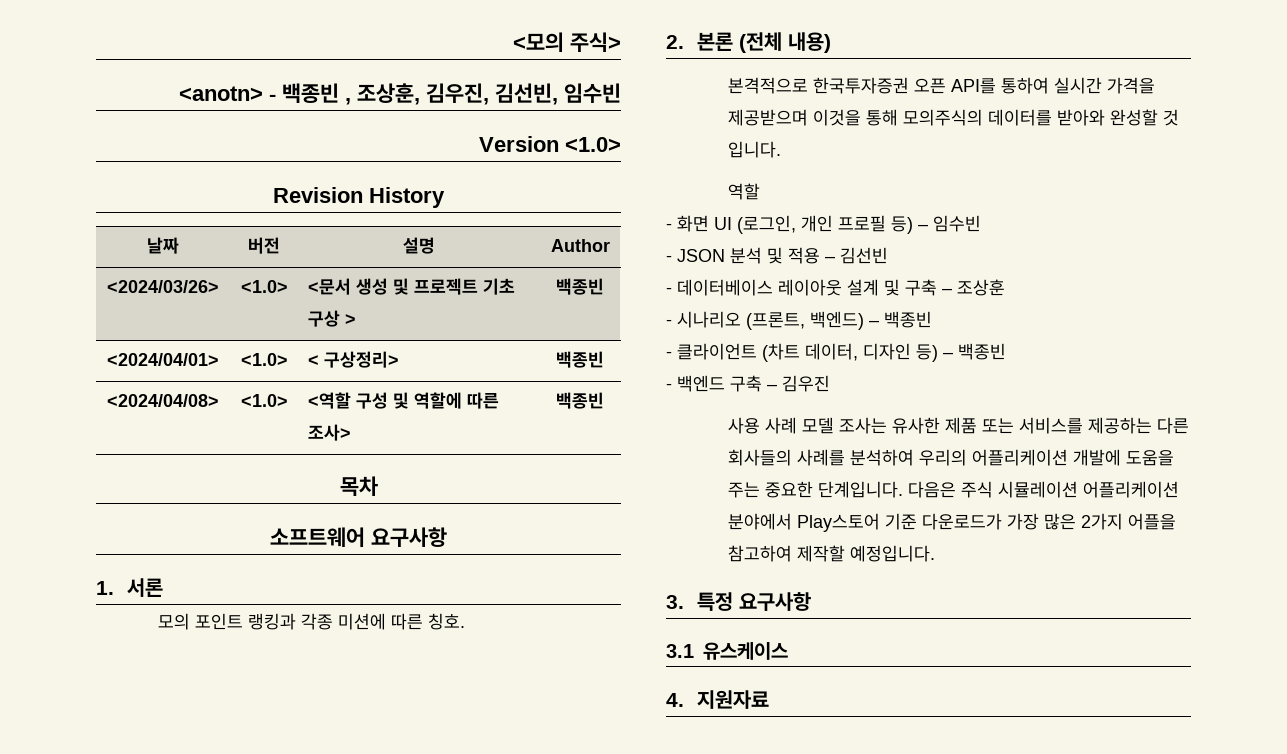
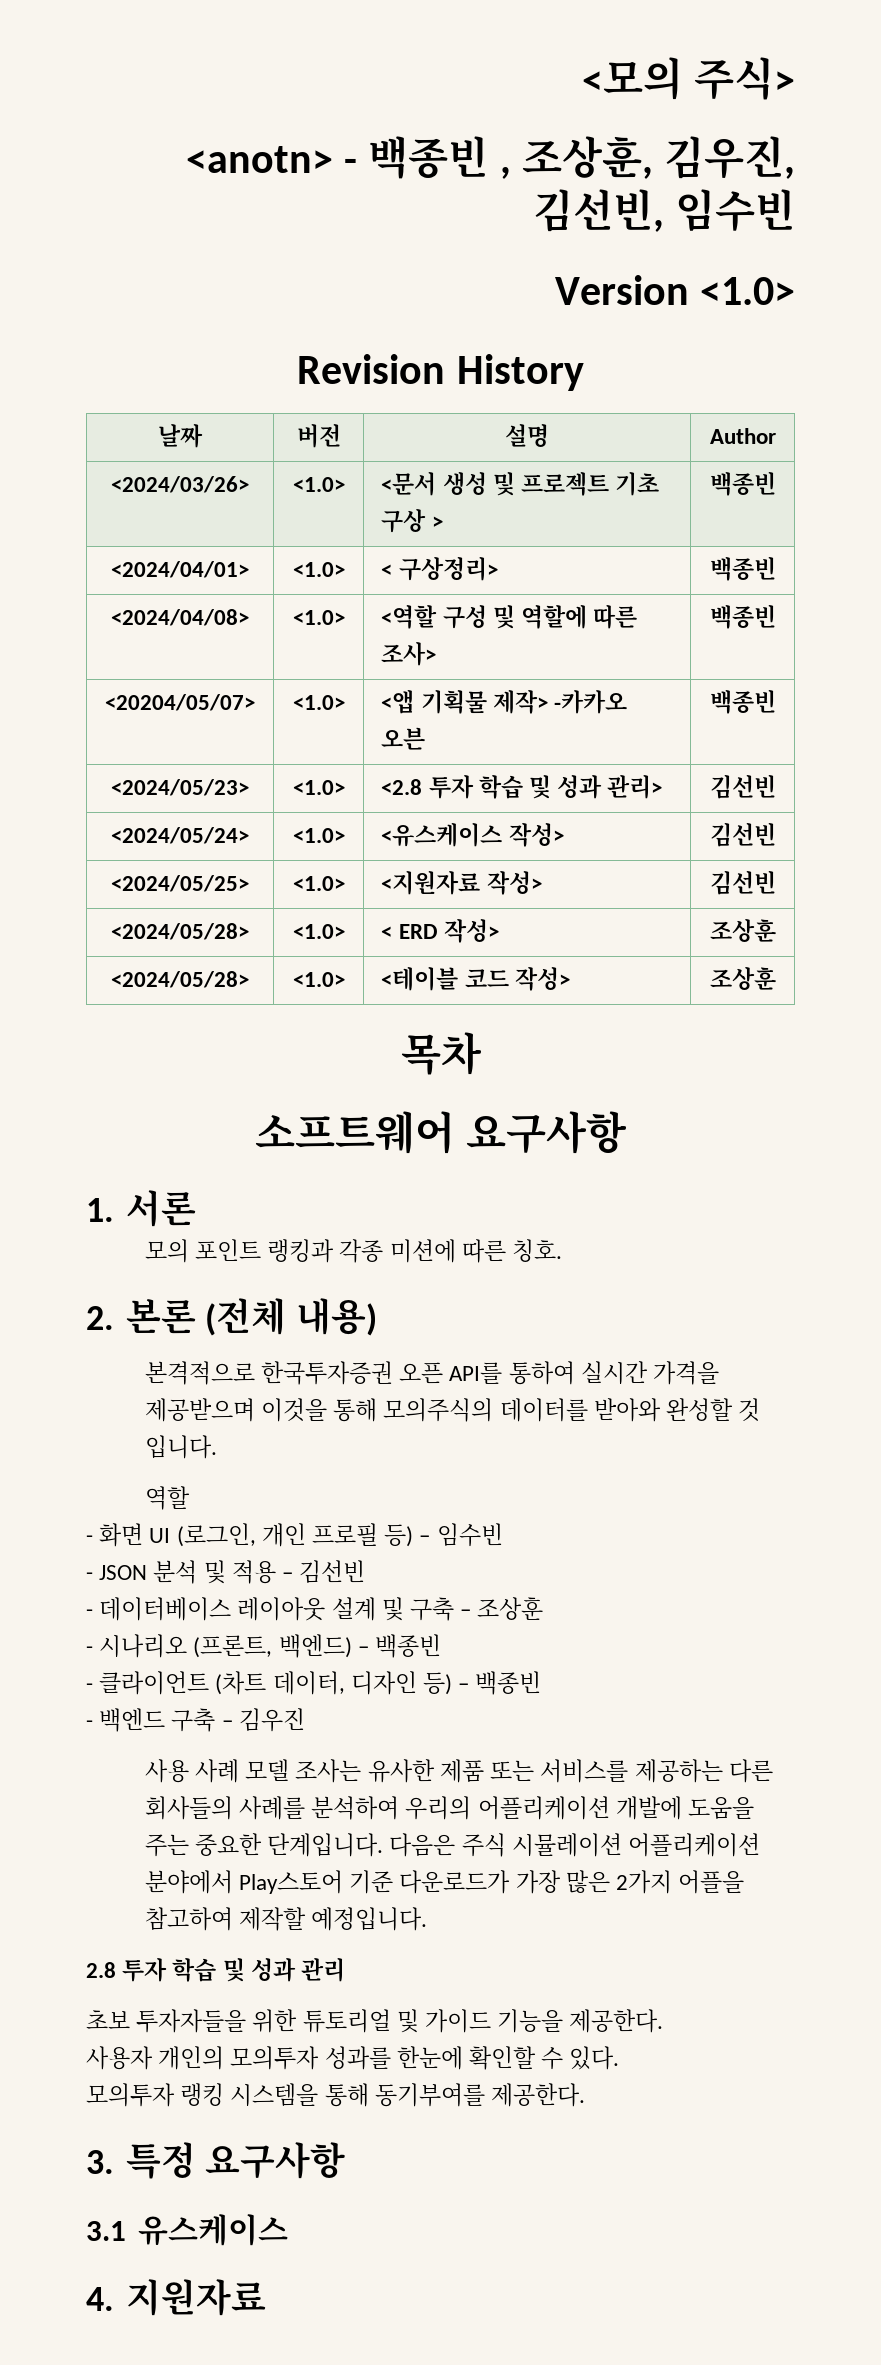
(604, 400) none -> [105,694,255,711] [292,695,345,710] [381,690,627,714] [381,727,426,750] [709,690,776,714] [111,779,249,796] [292,780,345,795] [381,775,663,799] [709,775,776,799] [111,827,249,844] [292,828,345,843] [381,823,564,847] [709,823,776,847] [111,875,249,892] [292,876,345,891] [381,871,542,895] [709,871,776,895] [111,923,249,940] [292,924,345,939] [381,919,499,943] [709,919,776,942] [111,971,249,988] [292,972,345,987] [381,967,570,991] [709,967,776,990] // <20204/05/07> | <1.0> | <앱 기획물 제작> -카카오 오븐 | 백종빈 // <2024/05/23> | <1.0> | <2.8 투자 학습 및 성과 관리> | 김선빈 // <2024/05/24> | <1.0> | <유스케이스 작성> | 김선빈 // <2024/05/25> | <1.0> | <지원자료 작성> | 김선빈 // <2024/05/28> | <1.0> | < ERD 작성> | 조상훈 // <2024/05/28> | <1.0> | <테이블 코드 작성> | 조상훈
(936, 553) none -> [86,1958,346,1982] [86,2009,664,2033] [86,2046,620,2070] [86,2083,586,2107] // 2.8 투자 학습 및 성과 관리 // 초보 투자자들을 위한 튜토리얼 및 가이드 기능을 제공한다. // 사용자 개인의 모의투자 성과를 한눈에 확인할 수 있다. // 모의투자 랭킹 시스템을 통해 동기부여를 제공한다.

